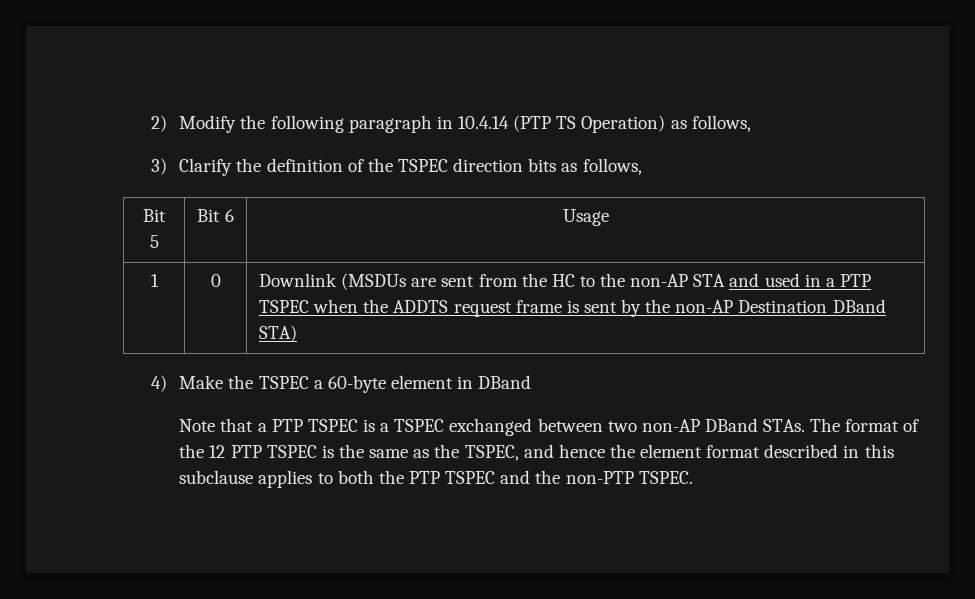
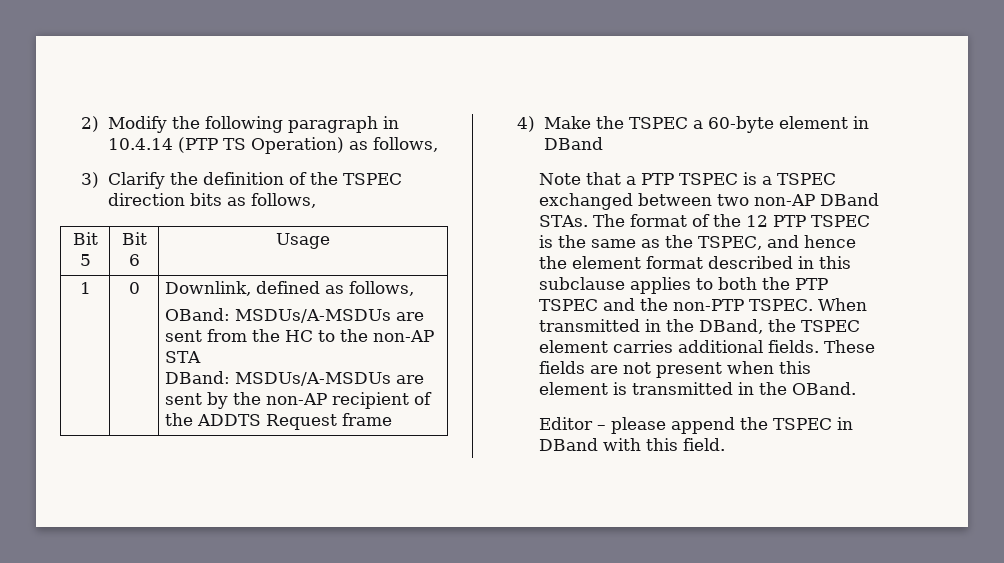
[259,273,407,290] Downlink (MSDUs -> [165,281,415,296] [165,308,392,323] Downlink, defined as follows, // OBand: MSDUs/A-MSDUs
[729,273,871,287] [259,299,886,317] [259,325,298,342] and used in a PTP TSPEC when the ADDTS request frame is sent by the non-AP Destination DBand STA) -> [165,371,425,386] [165,392,433,409] [165,413,393,430] // DBand: MSDUs/A-MSDUs are sent by the non-AP recipient of the ADDTS Request frame
(693, 477) none -> [817,298,867,311] [538,319,860,334] [538,340,875,353] [538,361,811,378] [538,382,856,395] [538,417,853,434] [538,438,725,451] When transmitted in the DBand, the TSPEC element carries additional fields. These fields are not present when this element is transmitted in the OBand. // Editor – please append the TSPEC in DBand with this field.

